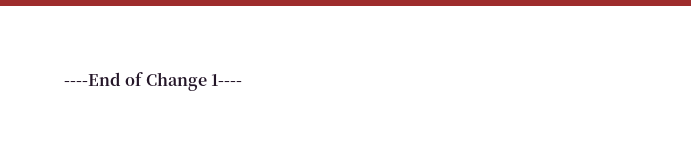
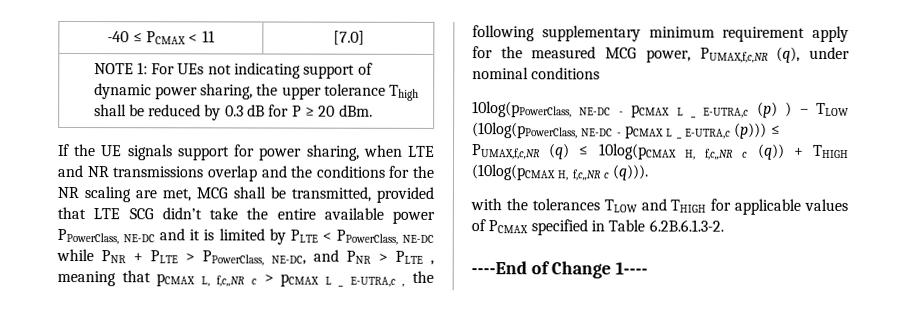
(64, 79) none -> [107,30,215,45] [332,30,365,45] [93,62,373,79] [93,83,420,101] [93,104,373,121] [58,143,436,161] [57,164,434,182] [57,186,434,203] [57,206,435,224] [57,228,434,245] [56,248,434,266] [57,270,406,287] [411,270,434,283] [472,25,849,43] [472,46,850,63] [472,67,601,80] [472,101,849,118] [472,122,781,139] [472,143,849,160] [471,164,649,181] [470,198,848,215] [471,219,724,236] -40 ≤ PCMAX < 11 | [7.0] // NOTE 1: For UEs not indicating support of dynamic power sharing, the upper tolerance Thigh shall be reduced by 0.3 dB for P ≥ 20 dBm. // If the UE signals support for power sharing, when LTE and NR transmissions overlap and the conditions for the NR scaling are met, MCG shall be transmitted, provided that LTE SCG didn’t take the entire available power PPowerClass, NE-DC and it is limited by PLTE < PPowerClass, NE-DC while PNR + PLTE > PPowerClass, NE-DC, and PNR > PLTE , meaning that pCMAX L, f,c,,NR c > pCMAX L _ E-UTRA,c , the following supplementary minimum requirement apply for the measured MCG power, PUMAX,f,c,NR (q), under nominal conditions // 10log(pPowerClass, NE-DC - pCMAX L _ E-UTRA,c (p) ) – TLOW (10log(pPowerClass, NE-DC - pCMAX L _ E-UTRA,c (p))) ≤ PUMAX,f,c,NR (q) ≤ 10log(pCMAX H, f,c,,NR c (q)) + THIGH (10log(pCMAX H, f,c,,NR c (q))). // with the tolerances TLOW and THIGH for applicable values of PCMAX specified in Table 6.2B.6.1.3-2. //

